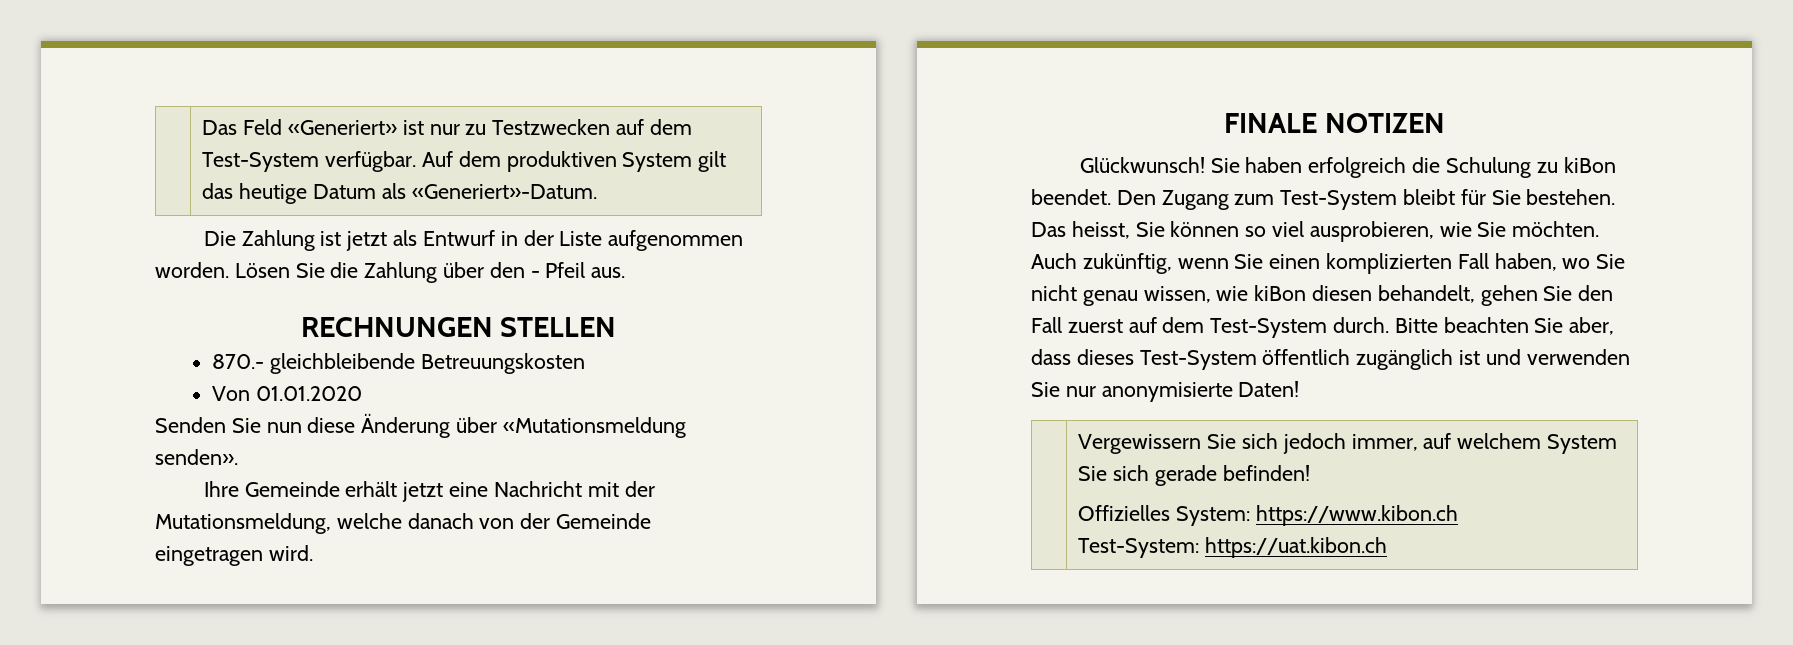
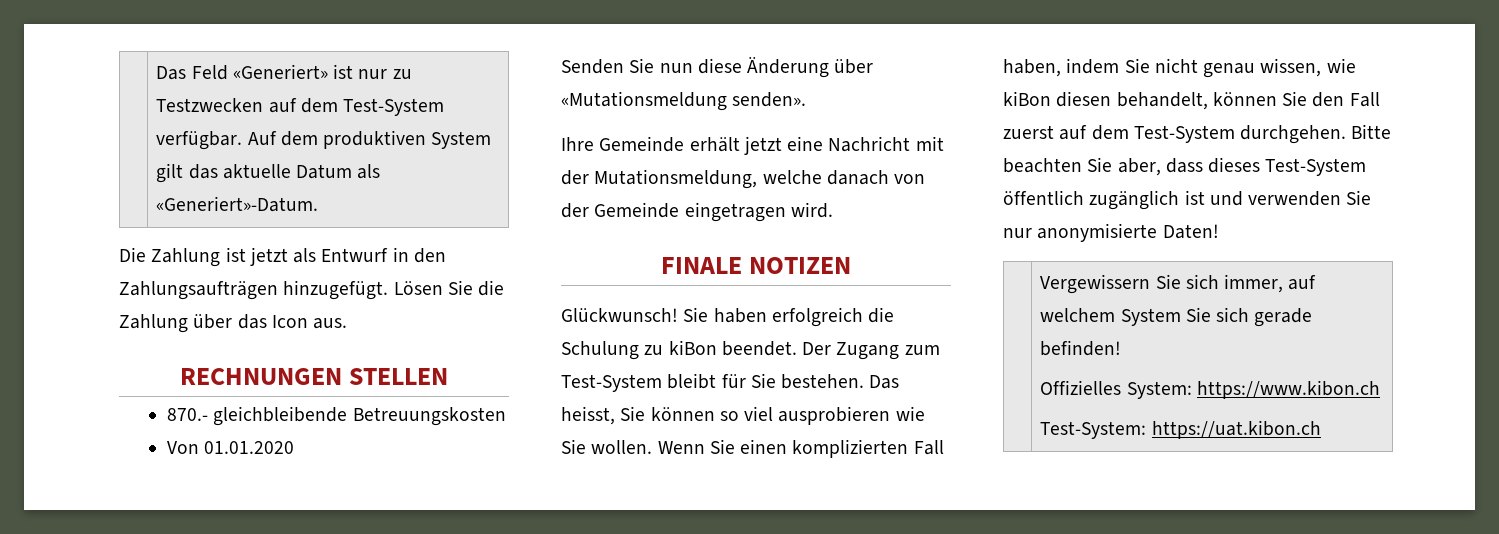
[239,183,308,204] heutige -> [222,164,291,179] aktuelle
[523,230,744,251] [155,262,229,278] der Liste aufgenommen worden. -> [413,248,446,263] [119,280,389,300] den Zahlungsaufträgen hinzugefügt.
[489,262,586,278] den - Pfeil -> [237,314,308,329] das Icon
[1116,190,1156,205] Den -> [802,342,832,355] Der
[1309,221,1434,242] ausprobieren, -> [778,406,891,425] ausprobieren
[1512,221,1600,237] [1031,253,1229,274] möchten. Auch zukünftig, wenn -> [591,440,705,454] wollen. Wenn
[1562,258,1591,269] wo -> [1066,58,1120,74] indem
[1480,285,1538,306] gehen -> [1212,92,1277,106] können
[1333,317,1390,333] durch. -> [1240,125,1347,144] durchgehen.
[1282,433,1346,454] jedoch -> (1219, 281) none

